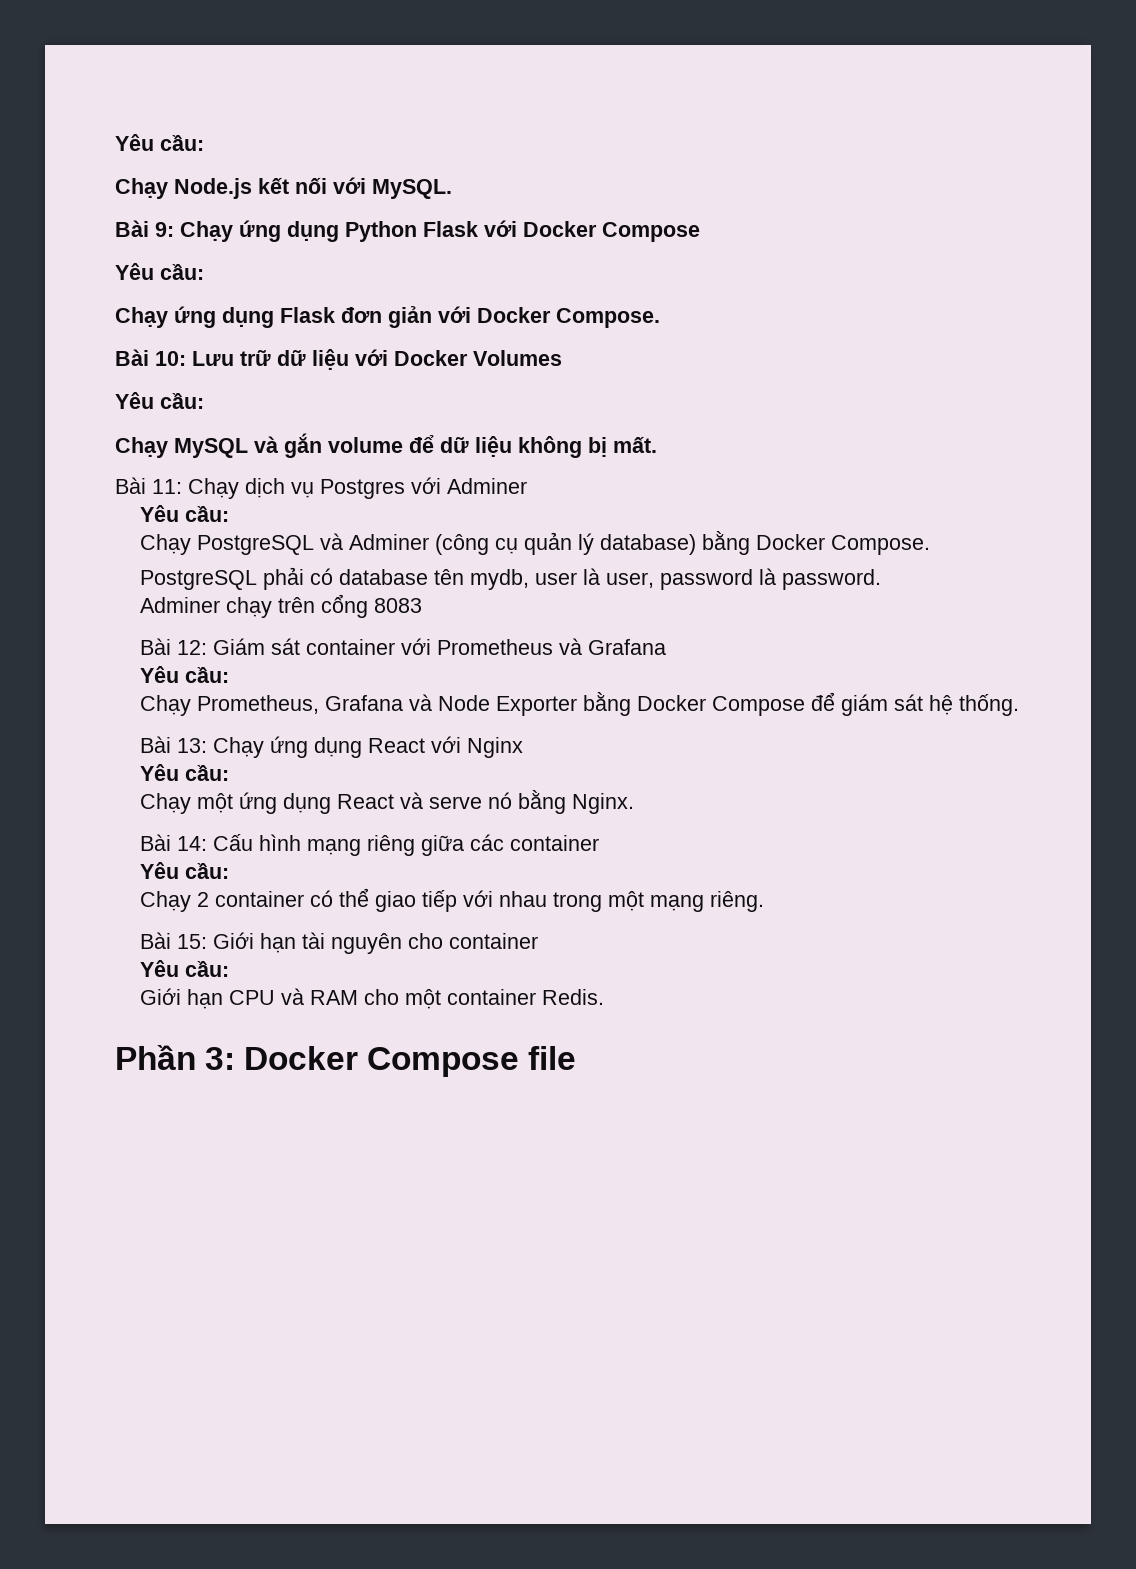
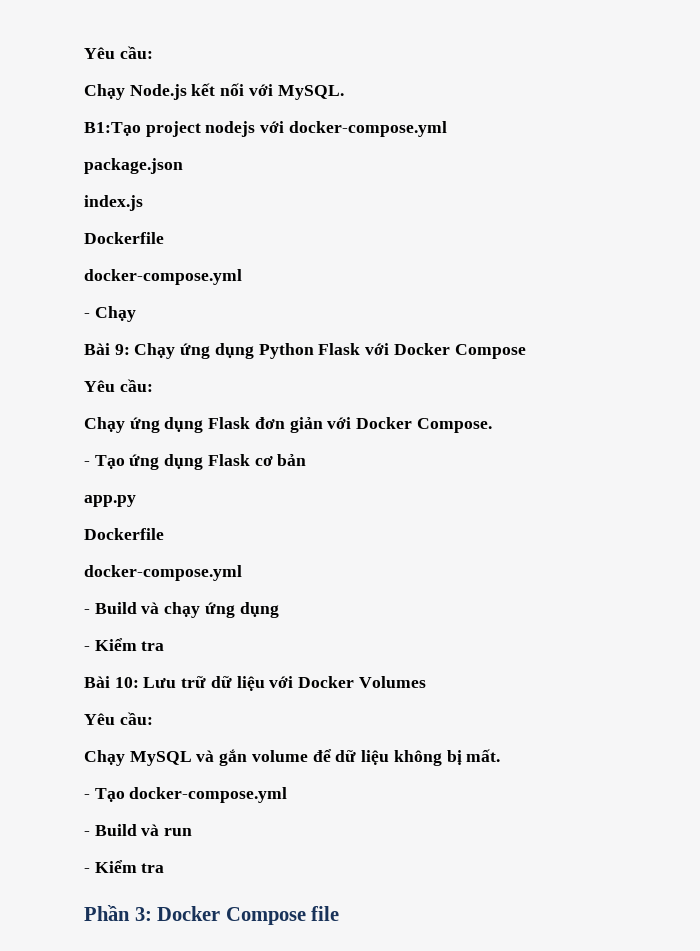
(452, 189) none -> [84,121,447,137] [84,158,183,174] [84,195,143,211] [84,232,164,244] [84,269,242,285] [84,306,136,322] // B1:Tạo project nodejs với docker-compose.yml // package.json // index.js // Dockerfile // docker-compose.yml // - Chạy
(660, 318) none -> [84,454,307,470] [84,495,136,507] [84,528,164,540] [84,565,242,581] [84,602,279,618] [84,638,165,651] // - Tạo ứng dụng Flask cơ bản // app.py // Dockerfile // docker-compose.yml // - Build và chạy ứng dụng // - Kiểm tra
[115,477,527,499] [139,505,229,522] [139,531,930,555] [139,567,881,590] [139,594,422,618] [139,638,666,655] [139,666,229,683] [139,692,1019,716] [139,736,523,758] [139,764,229,781] [139,790,634,814] [139,834,599,856] [139,862,229,879] [139,888,764,912] [139,932,538,954] [139,960,229,977] [139,988,604,1009] Bài 11: Chạy dịch vụ Postgres với Adminer // Yêu cầu: // Chạy PostgreSQL và Adminer (công cụ quản lý database) bằng Docker Compose. // PostgreSQL phải có database tên mydb, user là user, password là password. // Adminer chạy trên cổng 8083 // Bài 12: Giám sát container với Prometheus và Grafana // Yêu cầu: // Chạy Prometheus, Grafana và Node Exporter bằng Docker Compose để giám sát hệ thống. // Bài 13: Chạy ứng dụng React với Nginx // Yêu cầu: // Chạy một ứng dụng React và serve nó bằng Nginx. // Bài 14: Cấu hình mạng riêng giữa các container // Yêu cầu: // Chạy 2 container có thể giao tiếp với nhau trong một mạng riêng. // Bài 15: Giới hạn tài nguyên cho container // Yêu cầu: // Giới hạn CPU và RAM cho một container Redis. -> [84,787,288,803] [84,824,193,836] [84,860,165,873] - Tạo docker-compose.yml // - Build và run // - Kiểm tra

